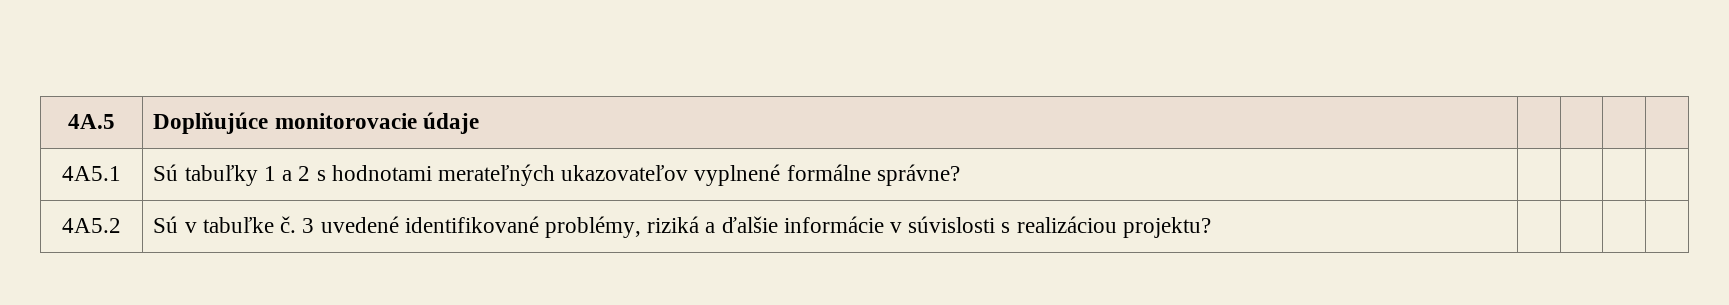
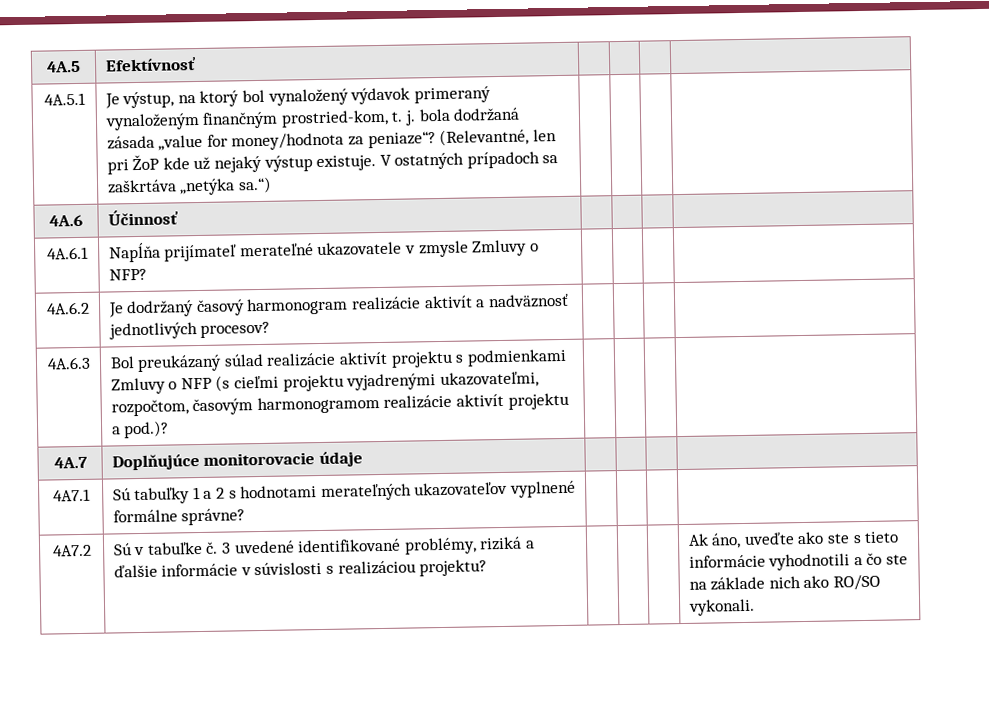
(115, 121) none -> [104,57,196,72] [43,92,86,106] [104,86,491,109] [104,107,521,131] [106,128,557,151] [106,151,559,175] [106,176,272,196] [49,214,83,227] [107,209,178,226] [46,246,89,260] [108,239,539,263] [108,268,147,281] [45,301,90,315] [107,293,569,318] [108,321,271,340] [46,356,91,370] [109,348,567,373] [110,371,539,395] [110,392,569,417] [111,420,170,439] [53,456,88,469] | Efektívnosť | | | | // 4A.5.1 | Je výstup, na ktorý bol vynaložený výdavok primeraný vynaloženým finančným prostried-kom, t. j. bola dodržaná zásada „value for money/hodnota za peniaze“? (Relevantné, len pri ŽoP kde už nejaký výstup existuje. V ostatných prípadoch sa zaškrtáva „netýka sa.“) | | | | // 4A.6 | Účinnosť | | | | // 4A.6.1 | Napĺňa prijímateľ merateľné ukazovatele v zmysle Zmluvy o NFP? | | | | // 4A.6.2 | Je dodržaný časový harmonogram realizácie aktivít a nadväznosť jednotlivých procesov? | | | | // 4A.6.3 | Bol preukázaný súlad realizácie aktivít projektu s podmienkami Zmluvy o NFP (s cieľmi projektu vyjadrenými ukazovateľmi, rozpočtom, časovým harmonogramom realizácie aktivít projektu a pod.)? | | | | // 4A.7
[62,166,121,181] 4A5.1 -> [52,488,91,502] 4A7.1
[62,218,121,233] 4A5.2 -> [52,544,92,557] 4A7.2
(1211, 227) none -> [687,531,900,549] [688,552,908,571] [688,574,880,591] [688,598,755,616] Ak áno, uveďte ako ste s tieto informácie vyhodnotili a čo ste na základe nich ako RO/SO vykonali.

